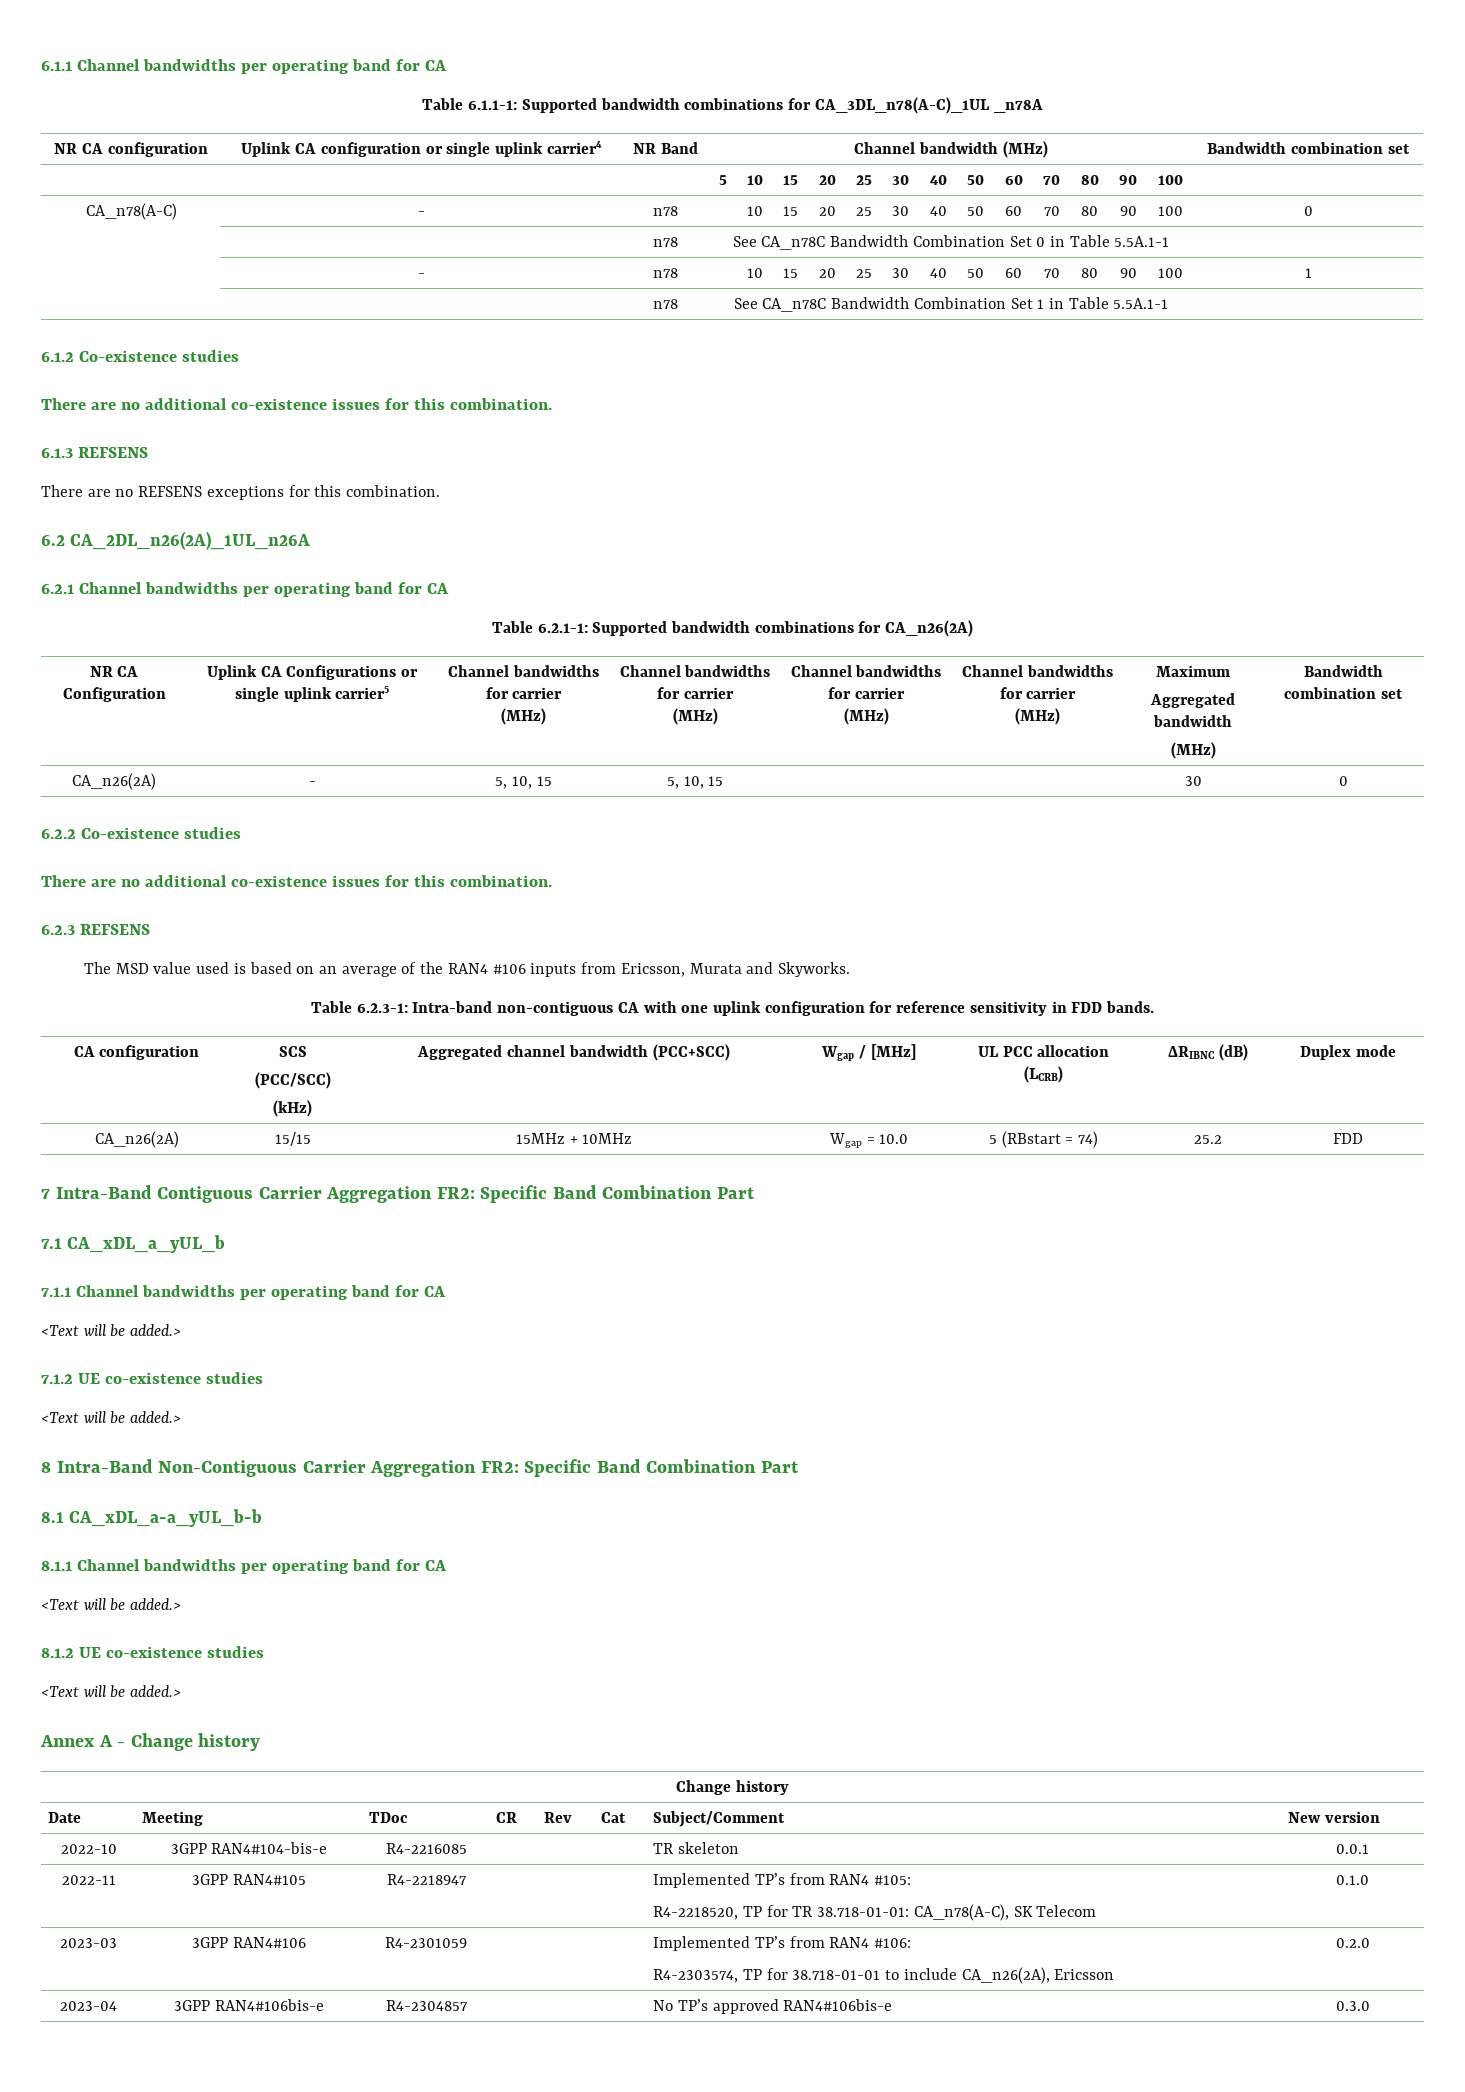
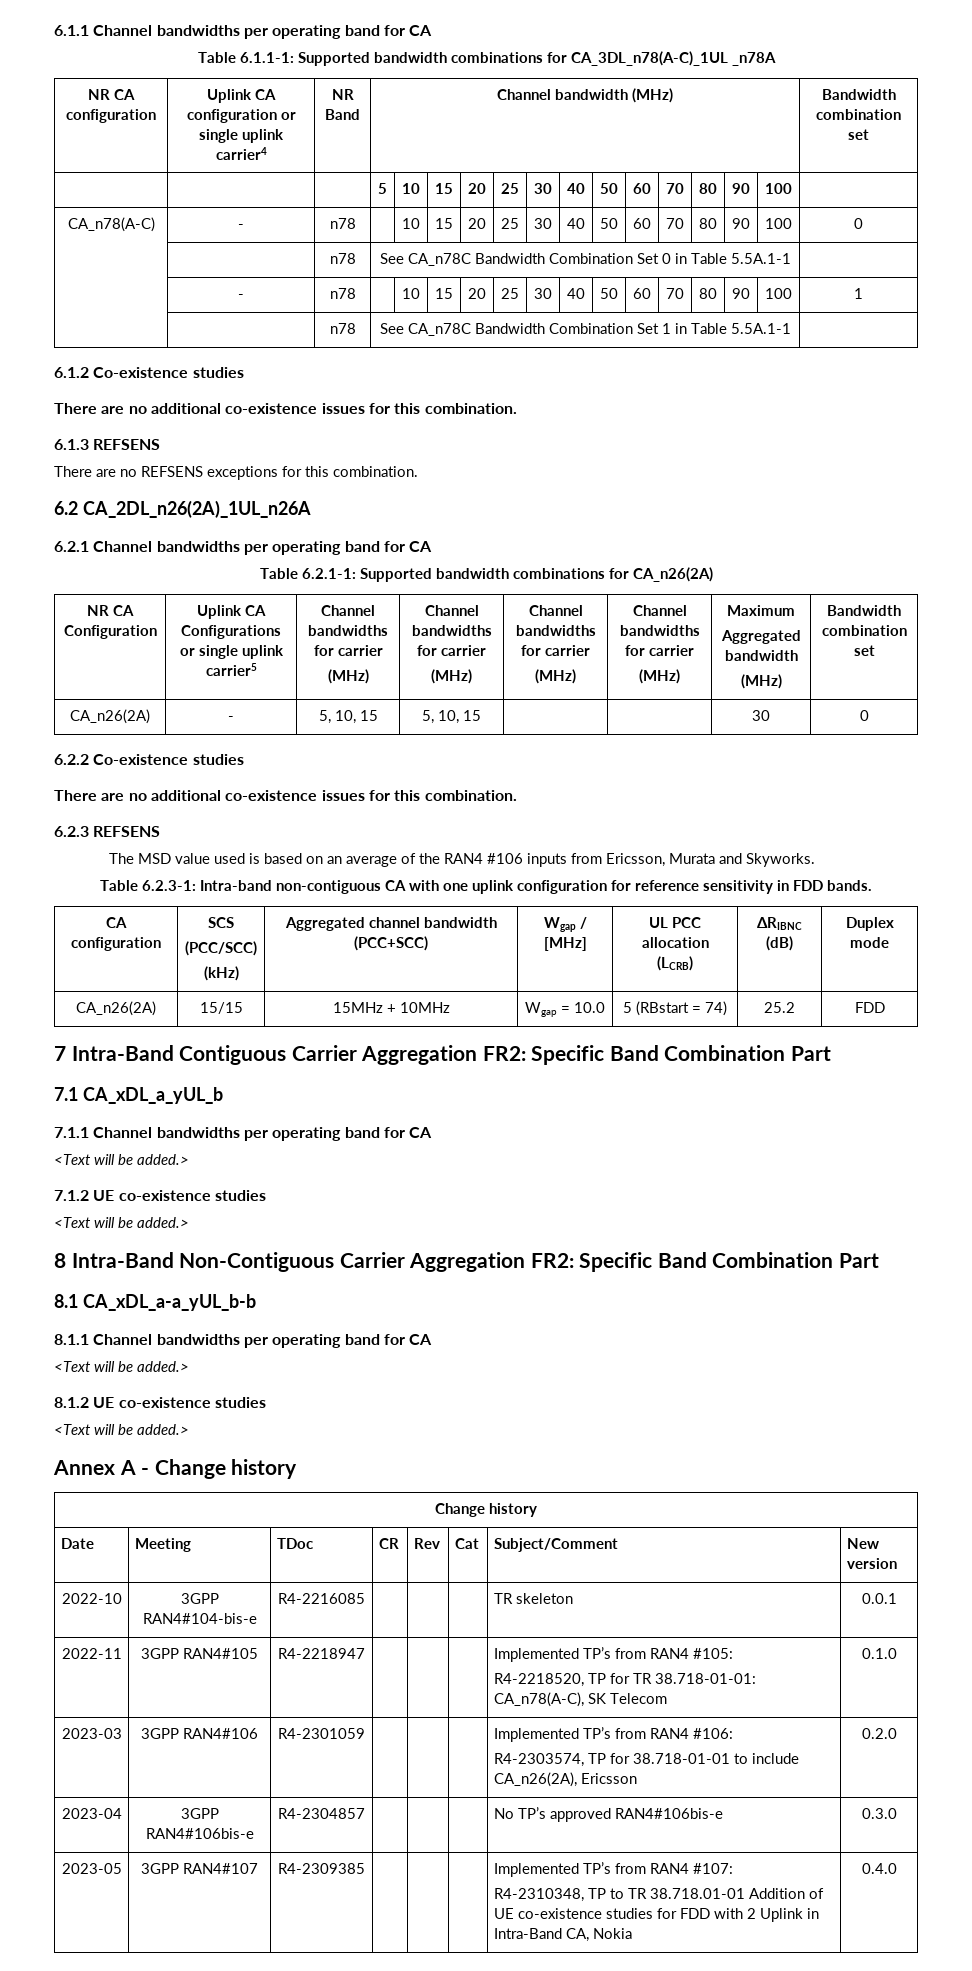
(1370, 2006) none -> [61,1863,122,1874] [141,1863,258,1874] [278,1863,365,1874] [493,1862,733,1877] [493,1888,824,1902] [493,1908,819,1922] [493,1928,632,1942] [861,1863,897,1874] // 2023-05 | 3GPP RAN4#107 | R4-2309385 | | | | Implemented TP’s from RAN4 #107: // R4-2310348, TP to TR 38.718.01-01 Addition of UE co-existence studies for FDD with 2 Uplink in Intra-Band CA, Nokia | 0.4.0

